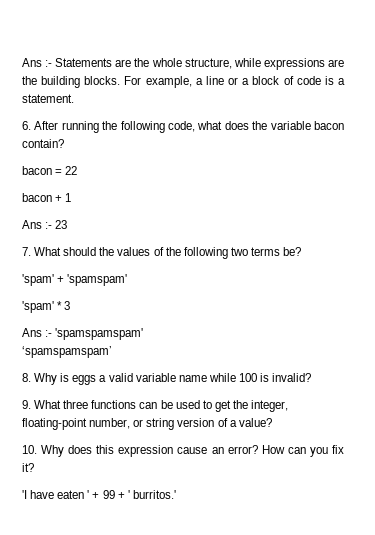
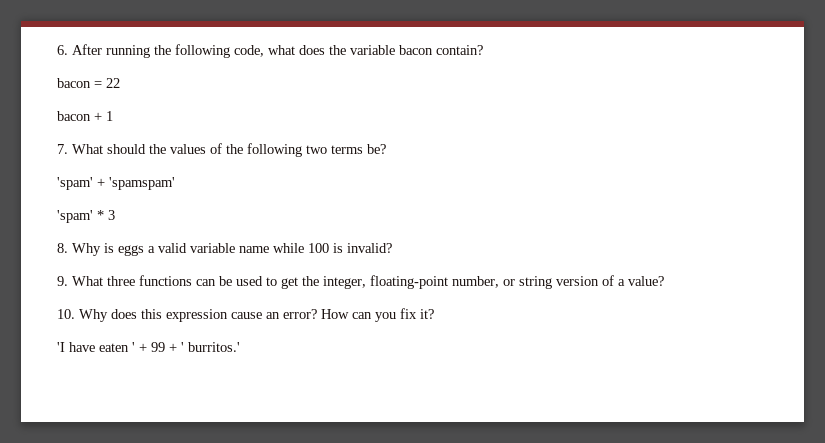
[22,58,344,70] [22,76,345,88] [22,94,74,103] Ans :- Statements are the whole structure, while expressions are the building blocks. For example, a line or a block of code is a statement. // -> (57, 50) none
[22,220,68,229] // Ans :- 23 -> (113, 116) none
[22,328,144,340] [22,346,112,358] // Ans :- 'spamspamspam' // ‘spamspamspam’ -> (115, 215) none

